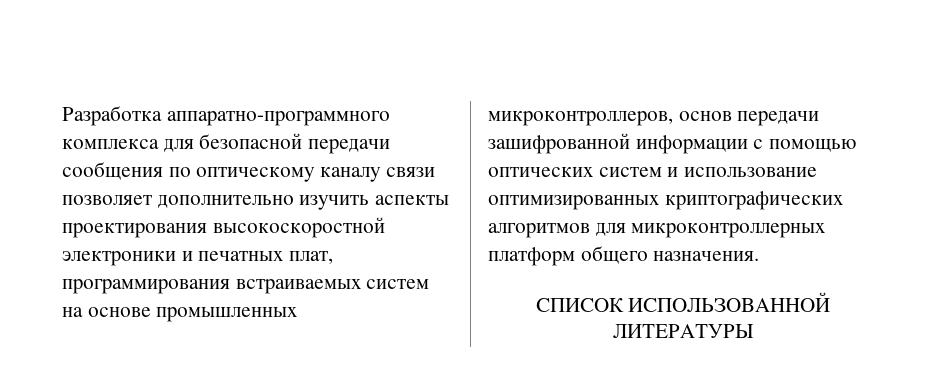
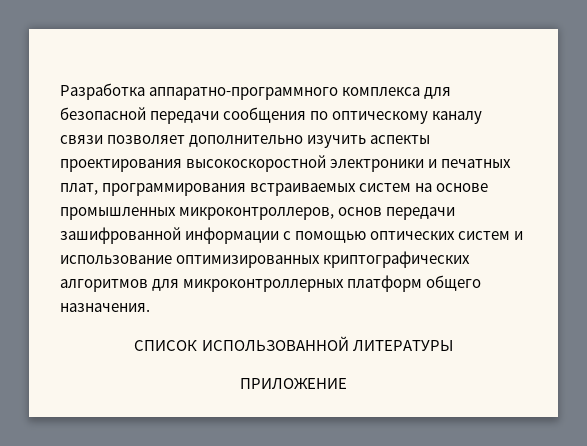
(754, 331) none -> [240,378,347,389] // ПРИЛОЖЕНИЕ

